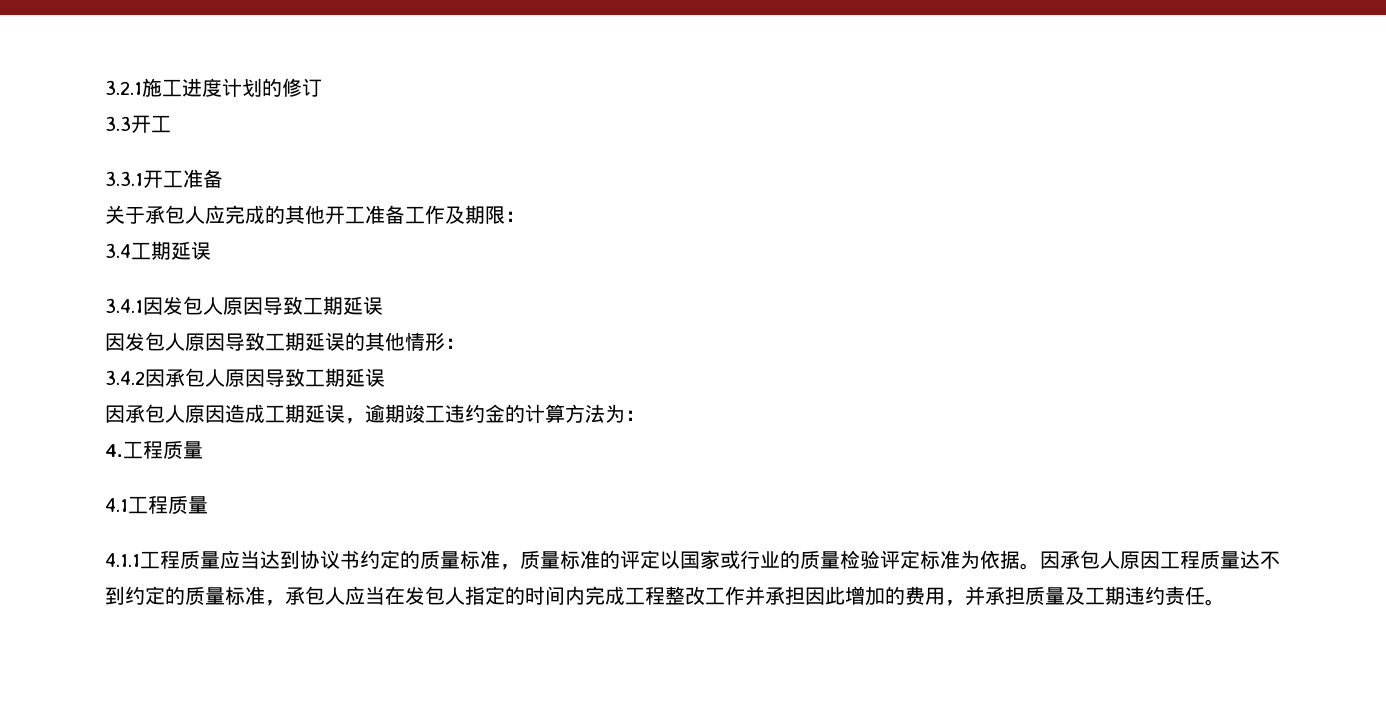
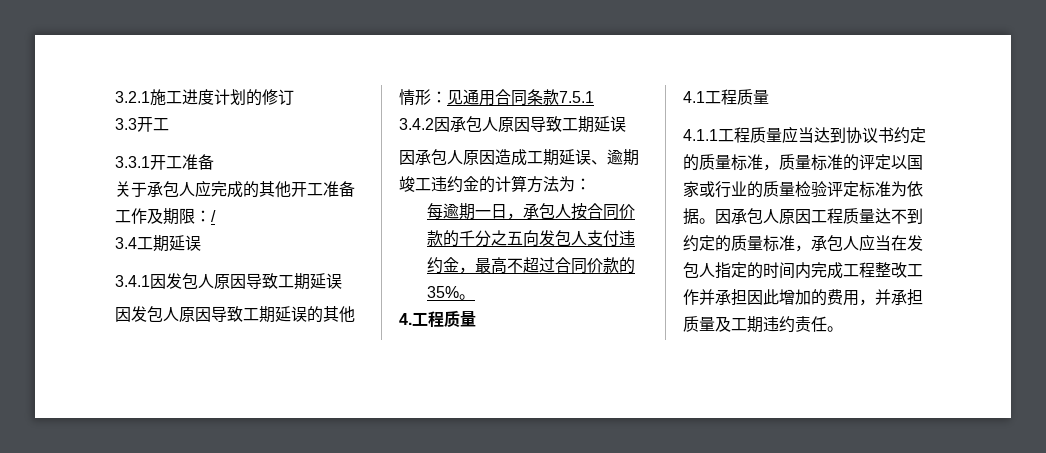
(525, 216) none -> [211,210,216,222] /
(465, 343) none -> [447,89,594,106] 见通用合同条款7.5.1
[345,418,365,424] ， -> [591,160,607,165] 、
(645, 415) none -> [426,203,635,220] [426,230,635,247] [426,257,635,274] [426,286,475,300] // 每逾期一日，承包人按合同价款的千分之五向发包人支付违约金，最高不超过合同价款的35%。

